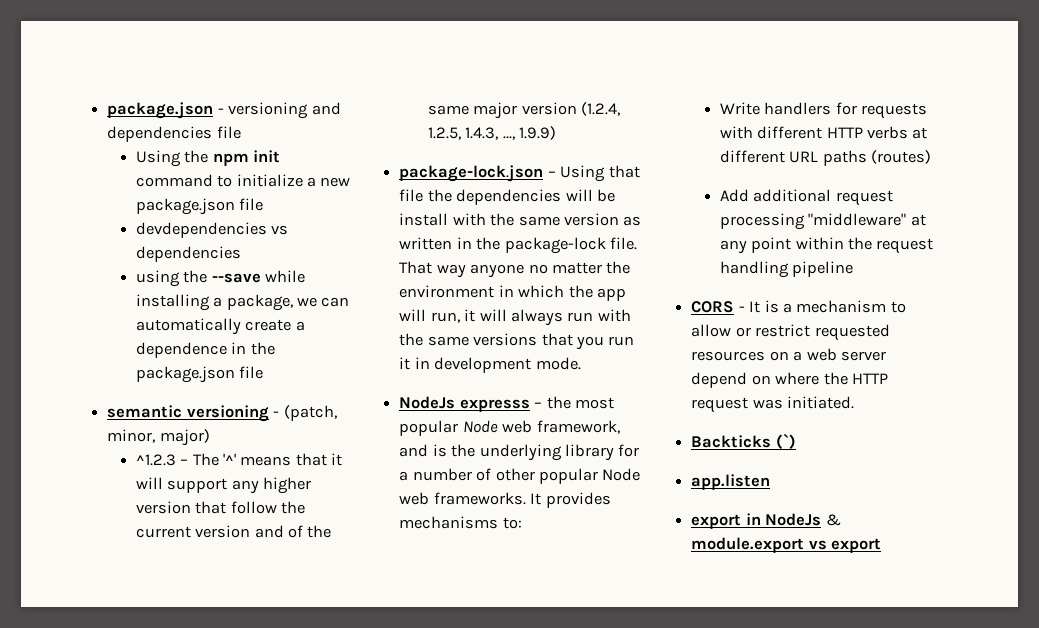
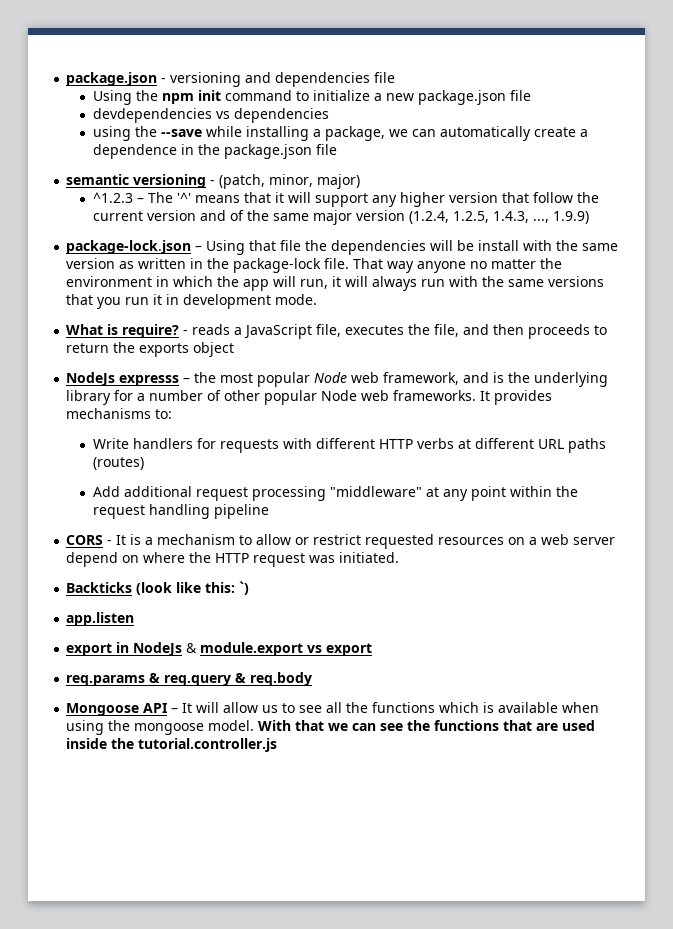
(581, 363) none -> [66,324,608,339] [66,342,235,357] // What is require? - reads a JavaScript file, executes the file, and then proceeds to return the exports object
[775,433,796,449] (`) -> [136,581,250,595] (look like this: `)
(882, 545) none -> [66,672,313,686] [66,702,600,716] [66,720,596,735] [66,738,278,752] // req.params & req.query & req.body // Mongoose API – It will allow us to see all the functions which is available when using the mongoose model. With that we can see the functions that are used inside the tutorial.controller.js

